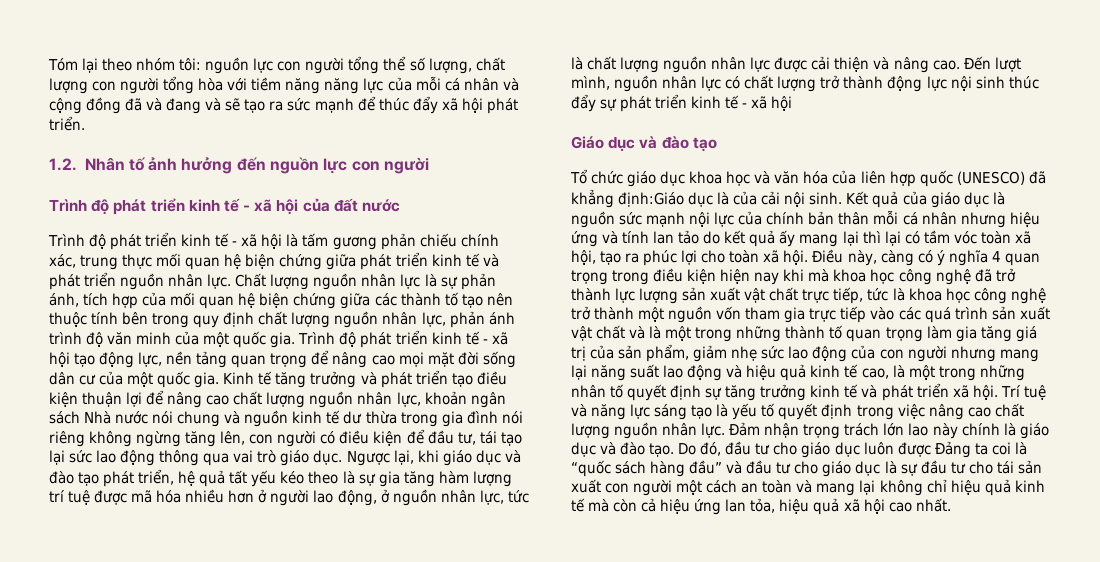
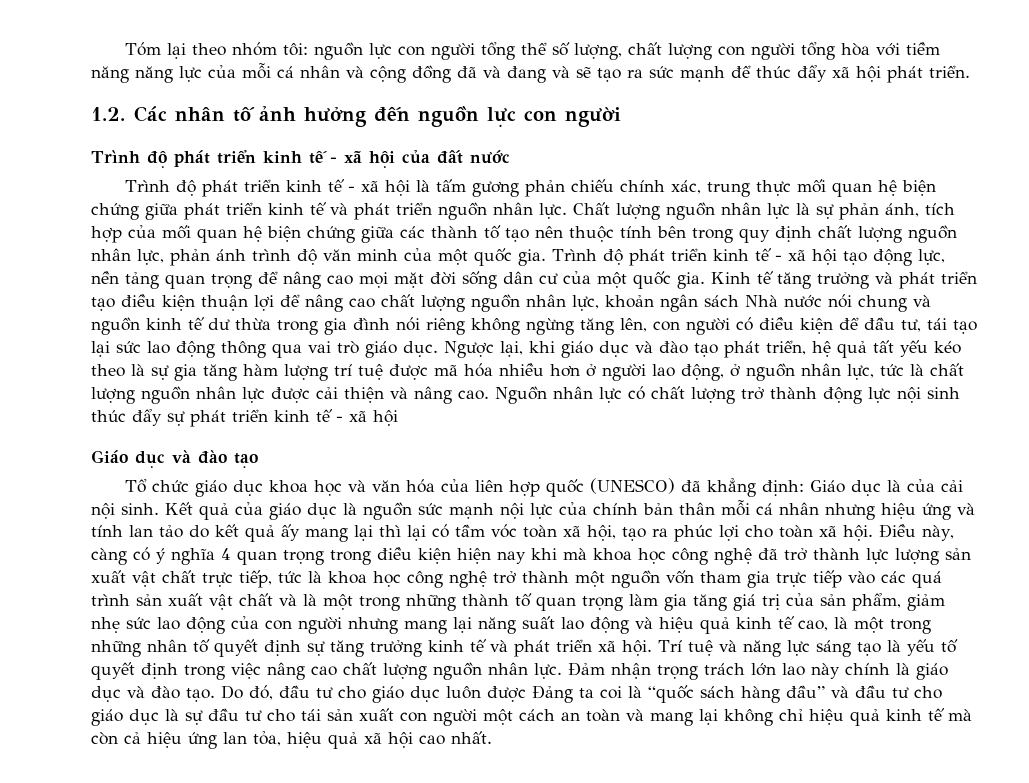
[84,158,125,171] Nhân -> [133,106,225,122] Các nhân
[963,56,1021,72] [571,75,659,92] Đến lượt mình, nguồn -> [495,386,547,404] Nguồn
[618,192,685,207] định:Giáo -> [761,480,845,496] định: Giáo

